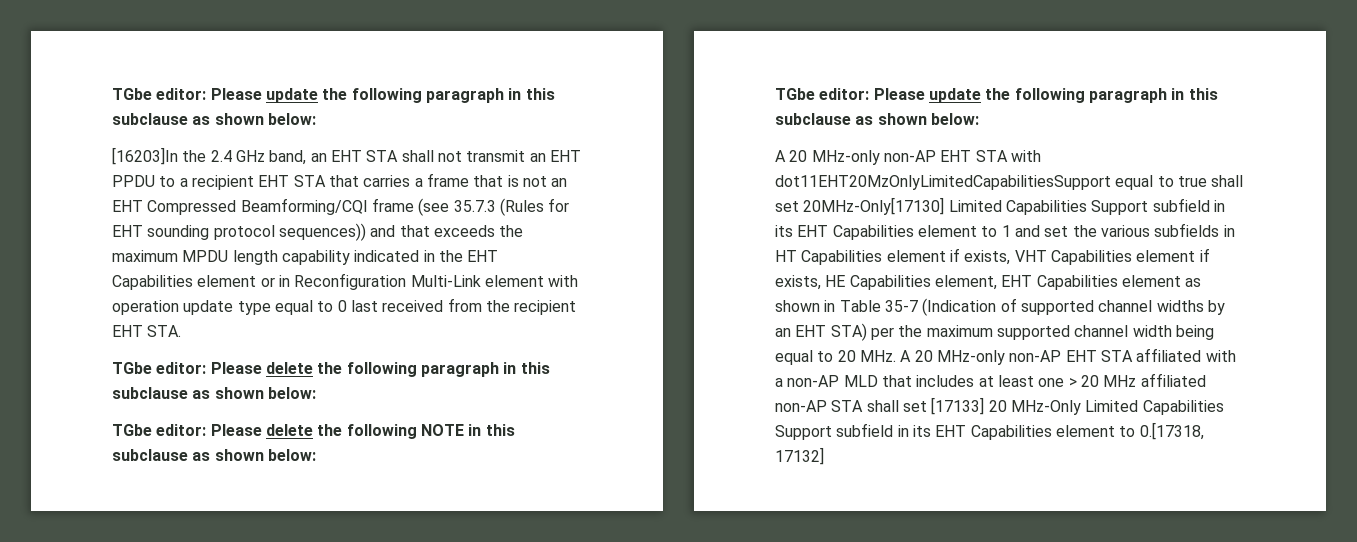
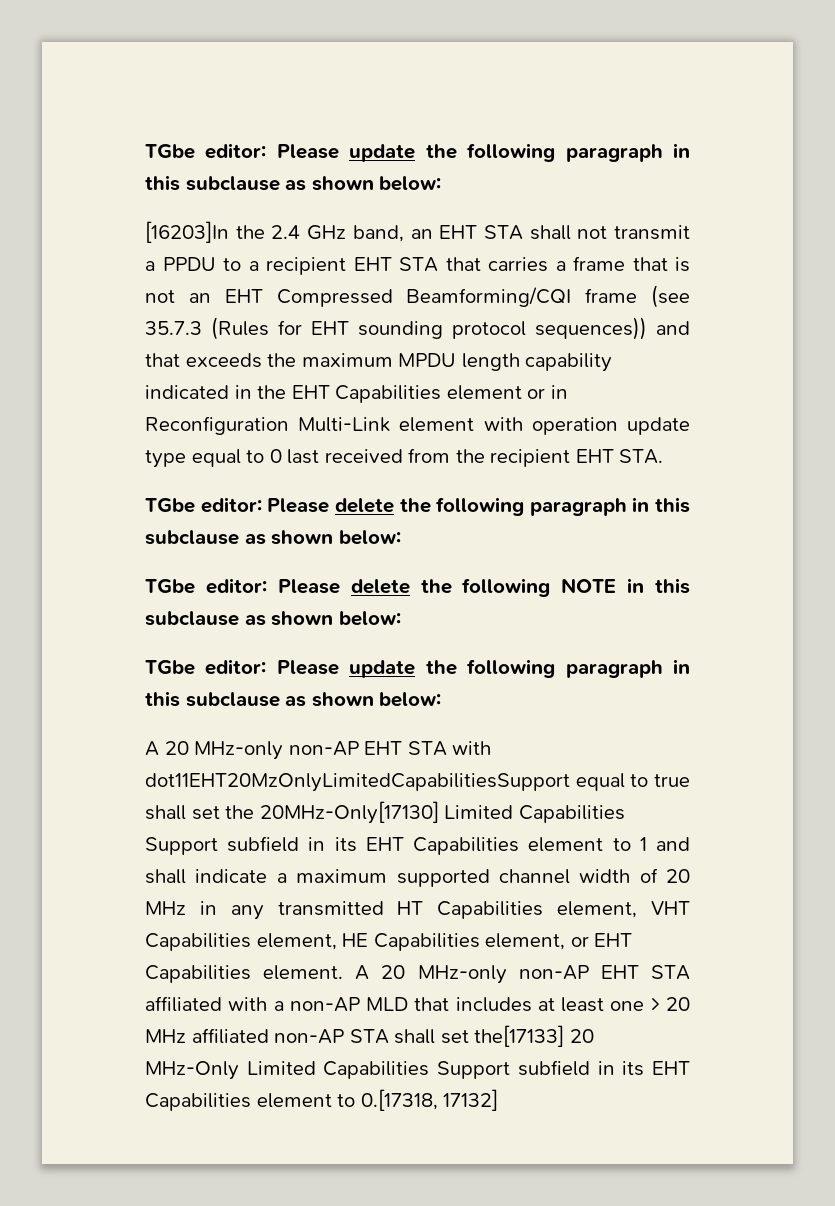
[529,150,581,162] an EHT -> [145,261,155,271] a
(799, 206) none -> [225,805,255,819] the
[1044,223,1235,237] [775,248,1210,265] [775,275,1202,290] [775,298,1225,316] [775,323,1214,341] [775,350,896,365] set the various subfields in HT Capabilities element if exists, VHT Capabilities element if exists, HE Capabilities element, EHT Capabilities element as shown in Table 35-7 (Indication of supported channel widths by an EHT STA) per the maximum supported channel width being equal to 20 MHz. -> [145,868,690,887] [145,901,690,920] [145,933,633,951] [145,965,344,983] shall indicate a maximum supported channel width of 20 MHz in any transmitted HT Capabilities element, VHT Capabilities element, HE Capabilities element, or EHT Capabilities element.
[931,397,985,415] [17133] -> [474,1025,565,1047] the[17133]

